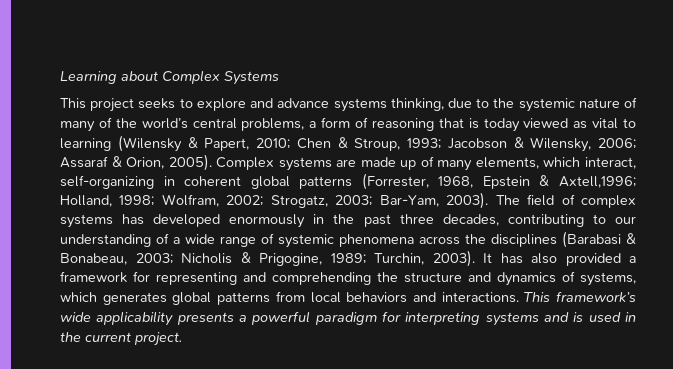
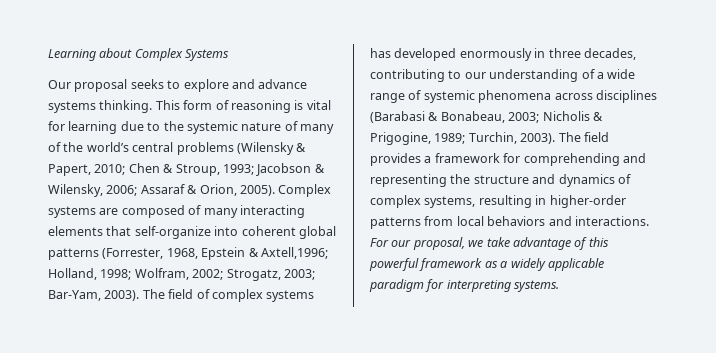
[60,98,135,112] This project -> [48,79,128,92] Our proposal
[390,98,444,111] thinking, -> [99,100,331,113] [48,121,118,134] thinking. This form of reasoning is vital for learning
[241,117,636,132] [60,138,111,151] problems, a form of reasoning that is today viewed as vital to learning -> [176,142,234,155] problems
[360,156,637,171] [60,175,175,189] made up of many elements, which interact, self-organizing in -> [121,205,305,218] [48,226,239,239] composed of many interacting elements that self-organize into
[333,214,391,227] the past -> (546, 53) none
[465,234,486,244] the -> (593, 96) none
[483,253,636,266] [60,271,371,285] It has also provided a framework for representing and comprehending -> [558,132,609,142] [370,153,646,166] [370,174,447,187] The field provides a framework for comprehending and representing
[580,272,636,286] [60,292,212,305] systems, which generates global -> [370,195,626,208] complex systems, resulting in higher-order
[524,291,636,302] [60,311,637,326] [60,332,182,346] This framework’s wide applicability presents a powerful paradigm for interpreting systems and is used in the current project. -> [370,237,609,250] [369,258,604,271] [369,279,560,292] For our proposal, we take advantage of this powerful framework as a widely applicable paradigm for interpreting systems.

